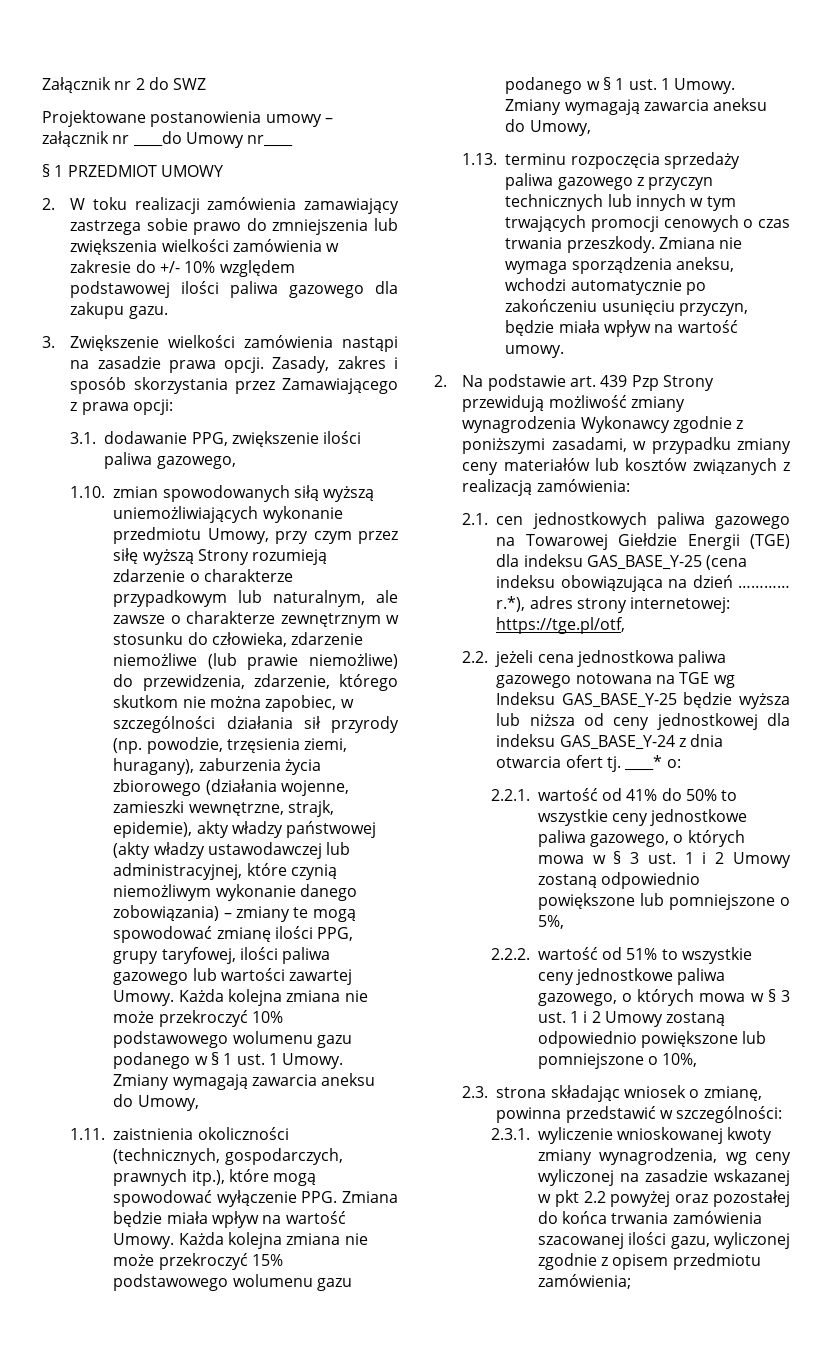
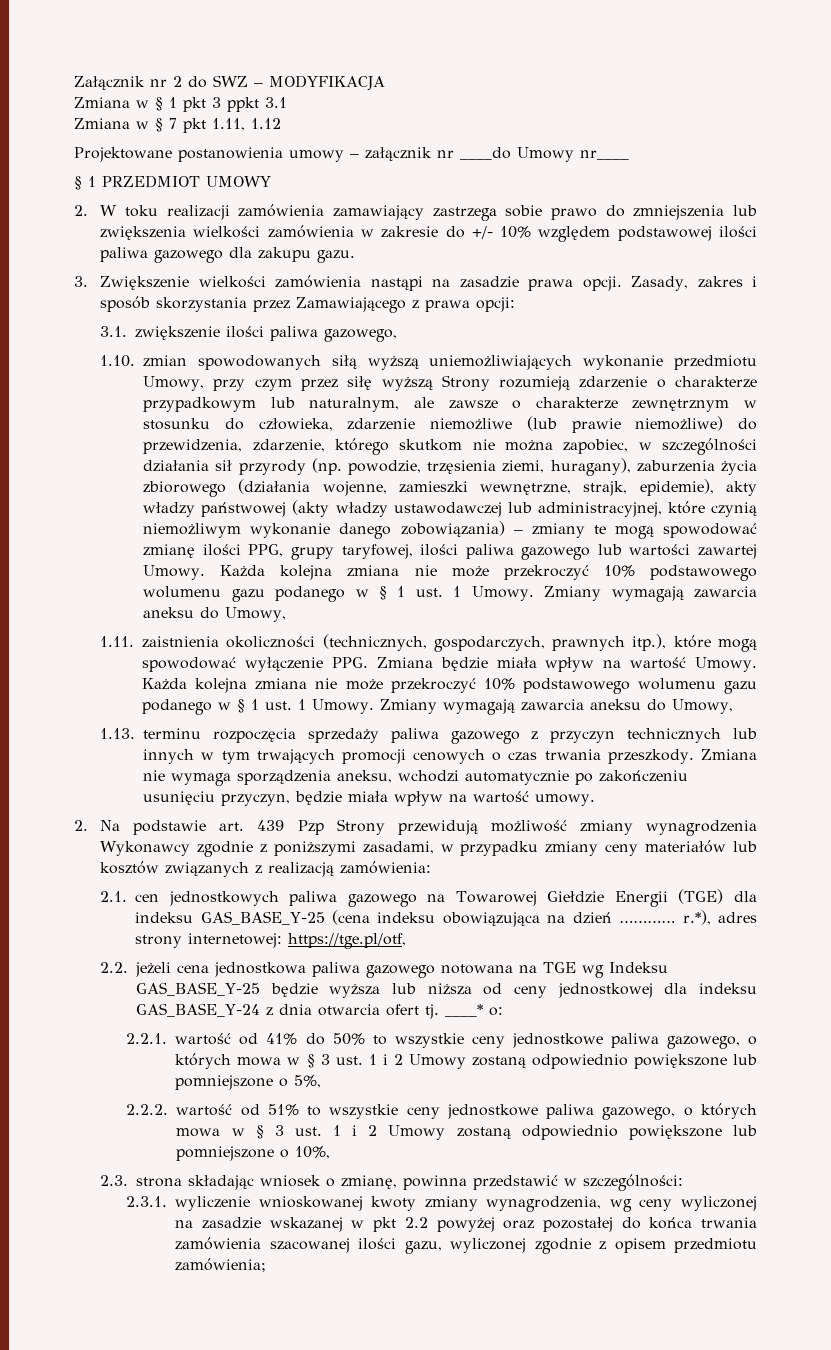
(207, 84) none -> [254,75,385,91] [74,97,287,112] [74,118,281,133] – MODYFIKACJA // Zmiana w § 1 pkt 3 ppkt 3.1 // Zmiana w § 7 pkt 1.11, 1.12
[104,431,228,446] dodawanie PPG, -> (128, 331) none
[252,1254,284,1266] 15% -> [483,678,515,690] 10%

